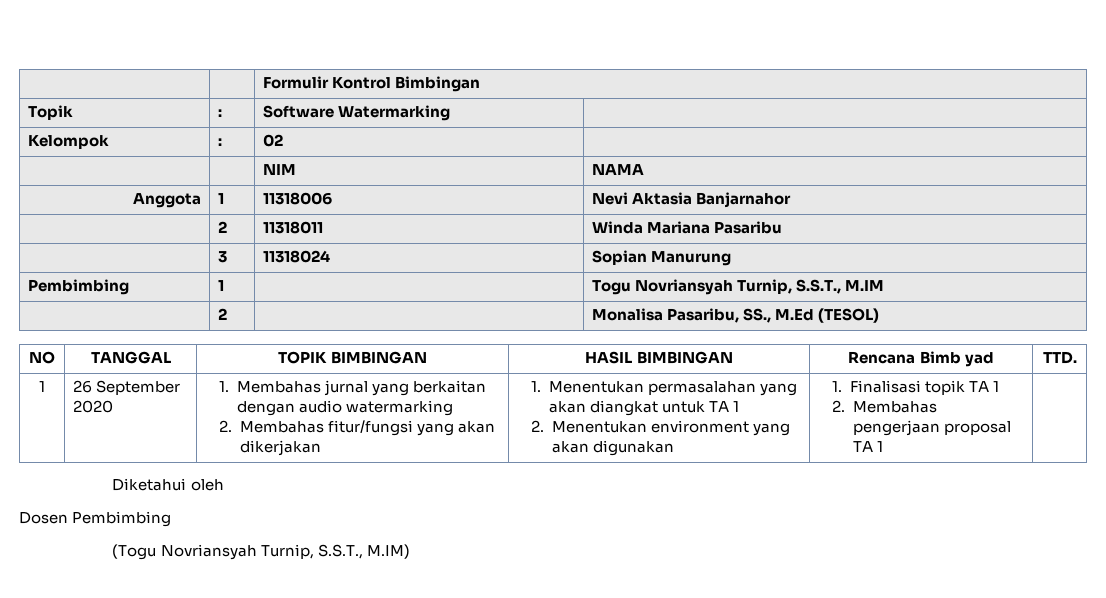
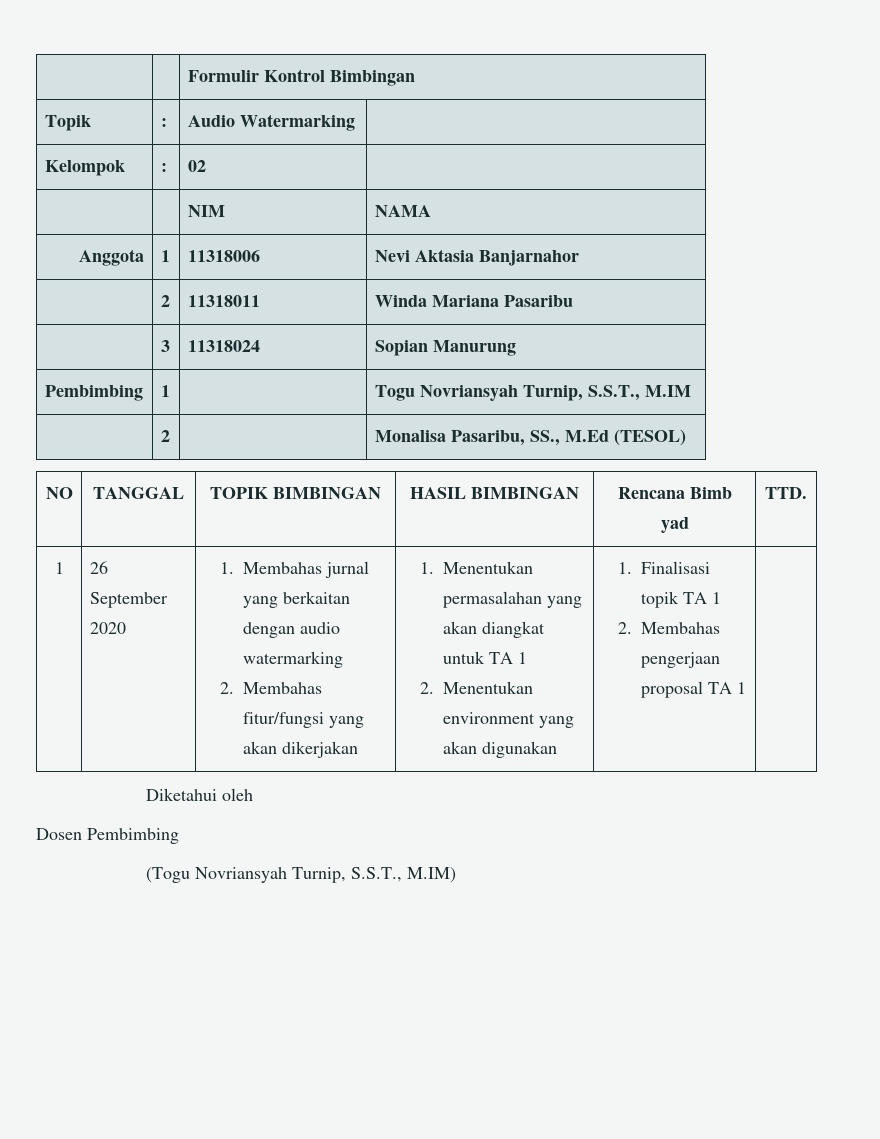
[263,105,335,118] Software -> [187,115,235,127] Audio

